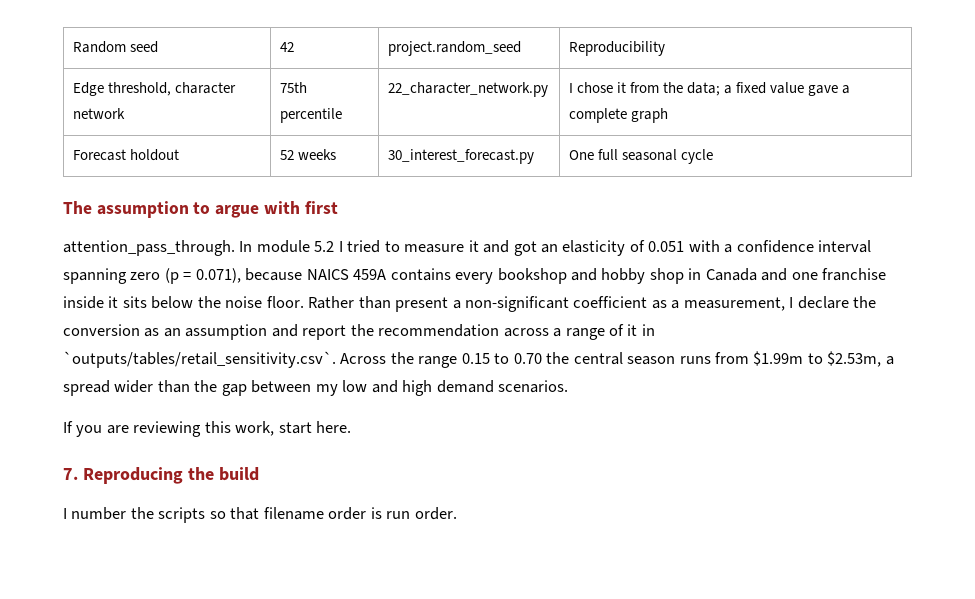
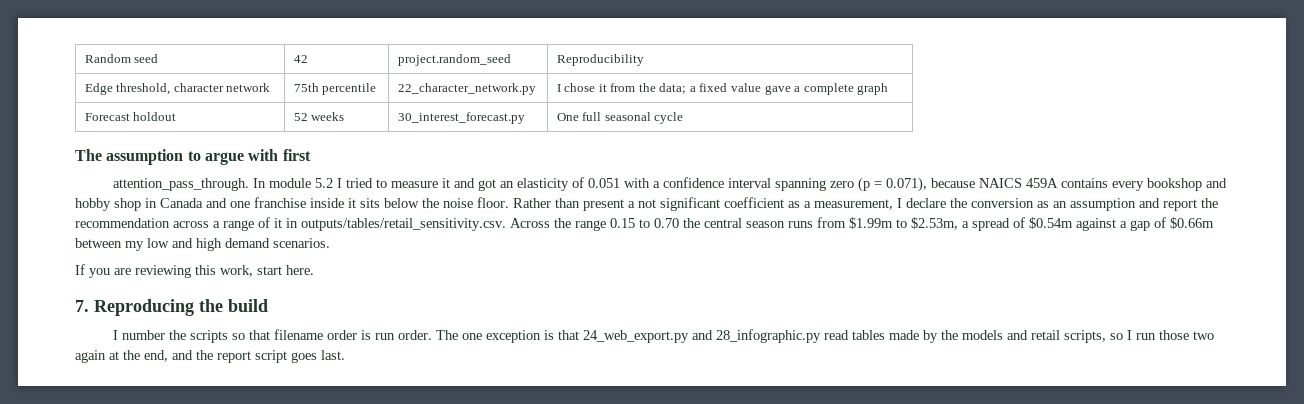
[465,296,570,312] non-significant -> [638,197,720,211] not significant
[63,351,336,368] `outputs/tables/retail_sensitivity.csv`. -> [301,218,506,231] outputs/tables/retail_sensitivity.csv.
[114,380,247,396] wider than the gap -> [1013,217,1214,231] of $0.54m against a gap of $0.66m
(457, 513) none -> [435,329,1214,343] [75,350,345,363] The one exception is that 24_web_export.py and 28_infographic.py read tables made by the models and retail scripts, so I run those two again at the end, and the report script goes last.

